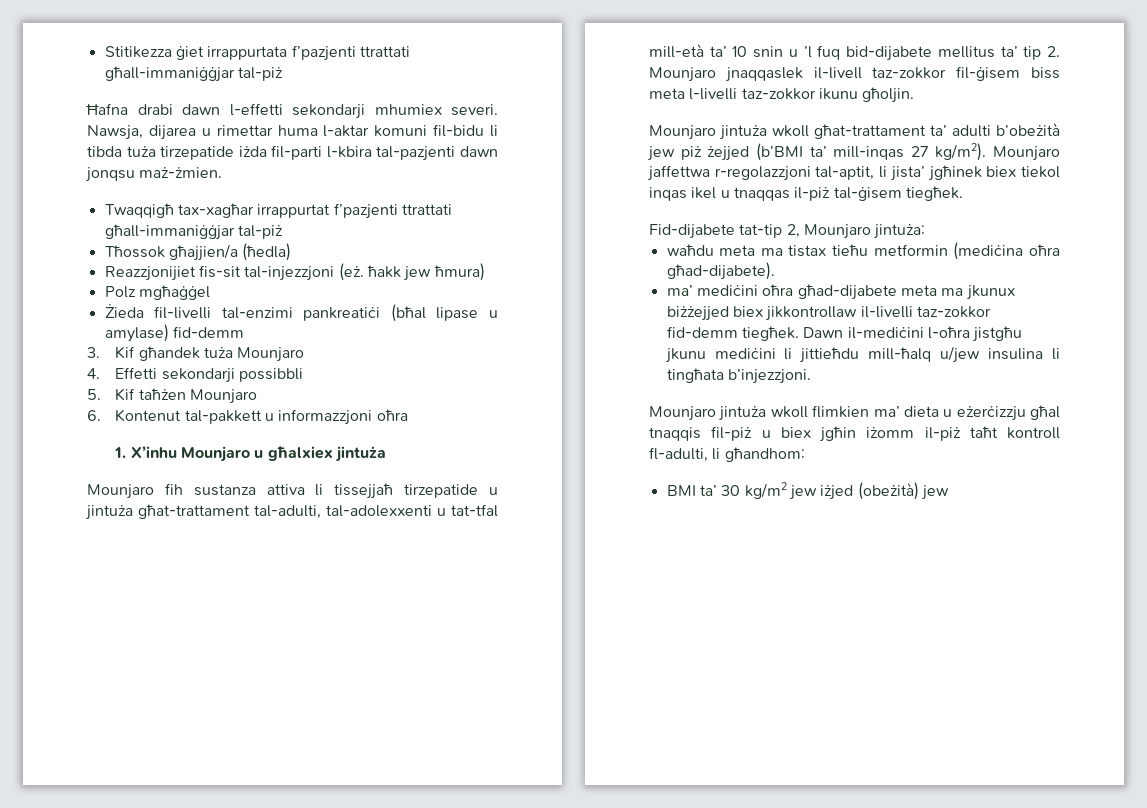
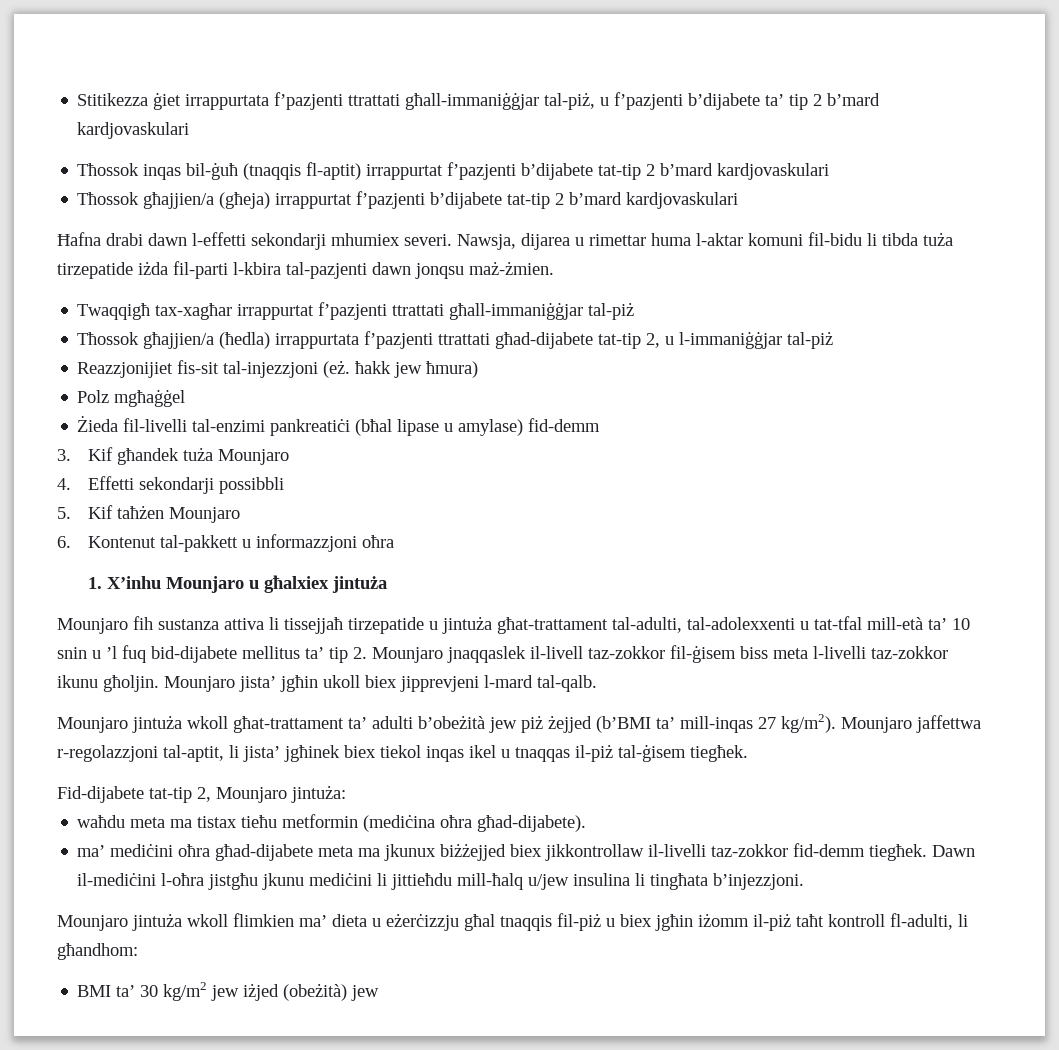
[237,67,283,81] tal-piż -> [544,92,881,110] [77,122,190,139] [77,162,830,180] [77,191,739,209] tal-piż, u f’pazjenti b’dijabete ta’ tip 2 b’mard kardjovaskulari // Tħossok inqas bil-ġuħ (tnaqqis fl-aptit) irrappurtat f’pazjenti b’dijabete tat-tip 2 b’mard kardjovaskulari // Tħossok għajjien/a (għeja) irrappurtat f’pazjenti b’dijabete tat-tip 2 b’mard kardjovaskulari
(292, 252) none -> [275,331,834,349] irrappurtata f’pazjenti ttrattati għad-dijabete tat-tip 2, u l-immaniġġjar tal-piż
(915, 95) none -> [164,675,597,692] Mounjaro jista’ jgħin ukoll biex jipprevjeni l-mard tal-qalb.

